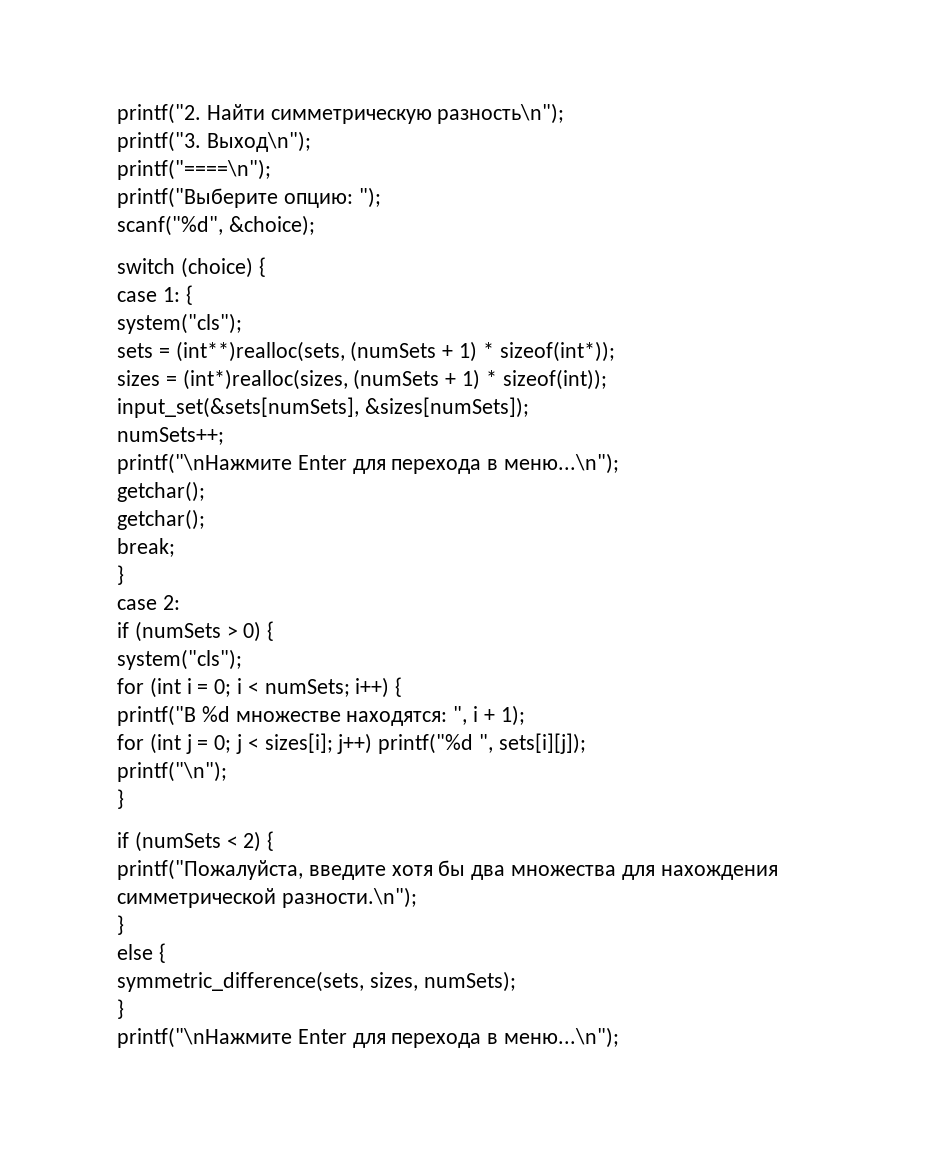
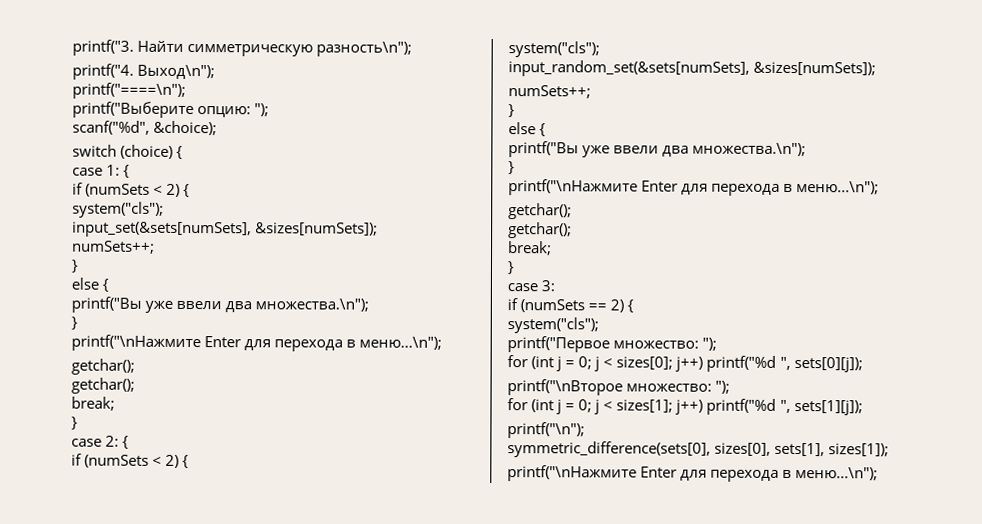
[117,103,201,124] printf("2. -> [72,39,134,56] printf("3.
[117,131,201,152] printf("3. -> [72,63,134,80] printf("4.
[117,313,242,334] [117,341,615,362] [117,369,607,390] [117,397,529,418] [117,427,224,445] system("cls"); // sets = (int**)realloc(sets, (numSets + 1) * sizeof(int*)); // sizes = (int*)realloc(sizes, (numSets + 1) * sizeof(int)); // input_set(&sets[numSets], &sizes[numSets]); // numSets++; -> [72,182,191,198] [72,201,164,218] [72,221,379,238] [72,240,155,254] [71,259,79,273] [71,277,110,292] [71,296,370,313] [71,316,78,330] if (numSets < 2) { // system("cls"); // input_set(&sets[numSets], &sizes[numSets]); // numSets++; // } // else { // printf("Вы уже ввели два множества.\n"); // }
[117,621,275,642] [117,649,242,670] [117,677,403,698] [117,705,525,726] [117,733,586,754] [117,761,227,782] [117,789,124,809] [117,831,275,852] [117,859,778,880] [117,887,417,908] [117,915,124,935] [117,943,166,963] [117,971,516,992] [117,999,124,1019] [117,1027,620,1048] // if (numSets > 0) { // system("cls"); // for (int i = 0; i < numSets; i++) { // printf("В %d множестве находятся: ", i + 1); // for (int j = 0; j < sizes[i]; j++) printf("%d ", sets[i][j]); // printf("\n"); // } // if (numSets < 2) { // printf("Пожалуйста, введите хотя бы два множества для нахождения симметрической разности.\n"); // } // else { // symmetric_difference(sets, sizes, numSets); // } // printf("\nНажмите Enter для перехода в меню...\n"); -> [122,435,130,449] [71,453,190,469] [508,41,600,58] [508,60,877,77] [508,85,591,99] [508,104,515,118] [508,122,547,137] [508,141,807,158] [508,161,515,175] [508,179,880,196] [508,203,572,220] [508,222,572,239] [508,241,552,256] [507,261,515,275] [507,280,556,292] [507,298,635,313] [507,317,599,334] [507,336,718,353] [507,355,863,373] [507,379,731,396] [507,398,863,416] [507,422,585,439] [507,441,890,458] [507,465,879,482] { // if (numSets < 2) { // system("cls"); // input_random_set(&sets[numSets], &sizes[numSets]); // numSets++; // } // else { // printf("Вы уже ввели два множества.\n"); // } // printf("\nНажмите Enter для перехода в меню...\n"); // getchar(); // getchar(); // break; // } // case 3: // if (numSets == 2) { // system("cls"); // printf("Первое множество: "); // for (int j = 0; j < sizes[0]; j++) printf("%d ", sets[0][j]); // printf("\nВторое множество: "); // for (int j = 0; j < sizes[1]; j++) printf("%d ", sets[1][j]); // printf("\n"); // symmetric_difference(sets[0], sizes[0], sets[1], sizes[1]); // printf("\nНажмите Enter для перехода в меню...\n");

